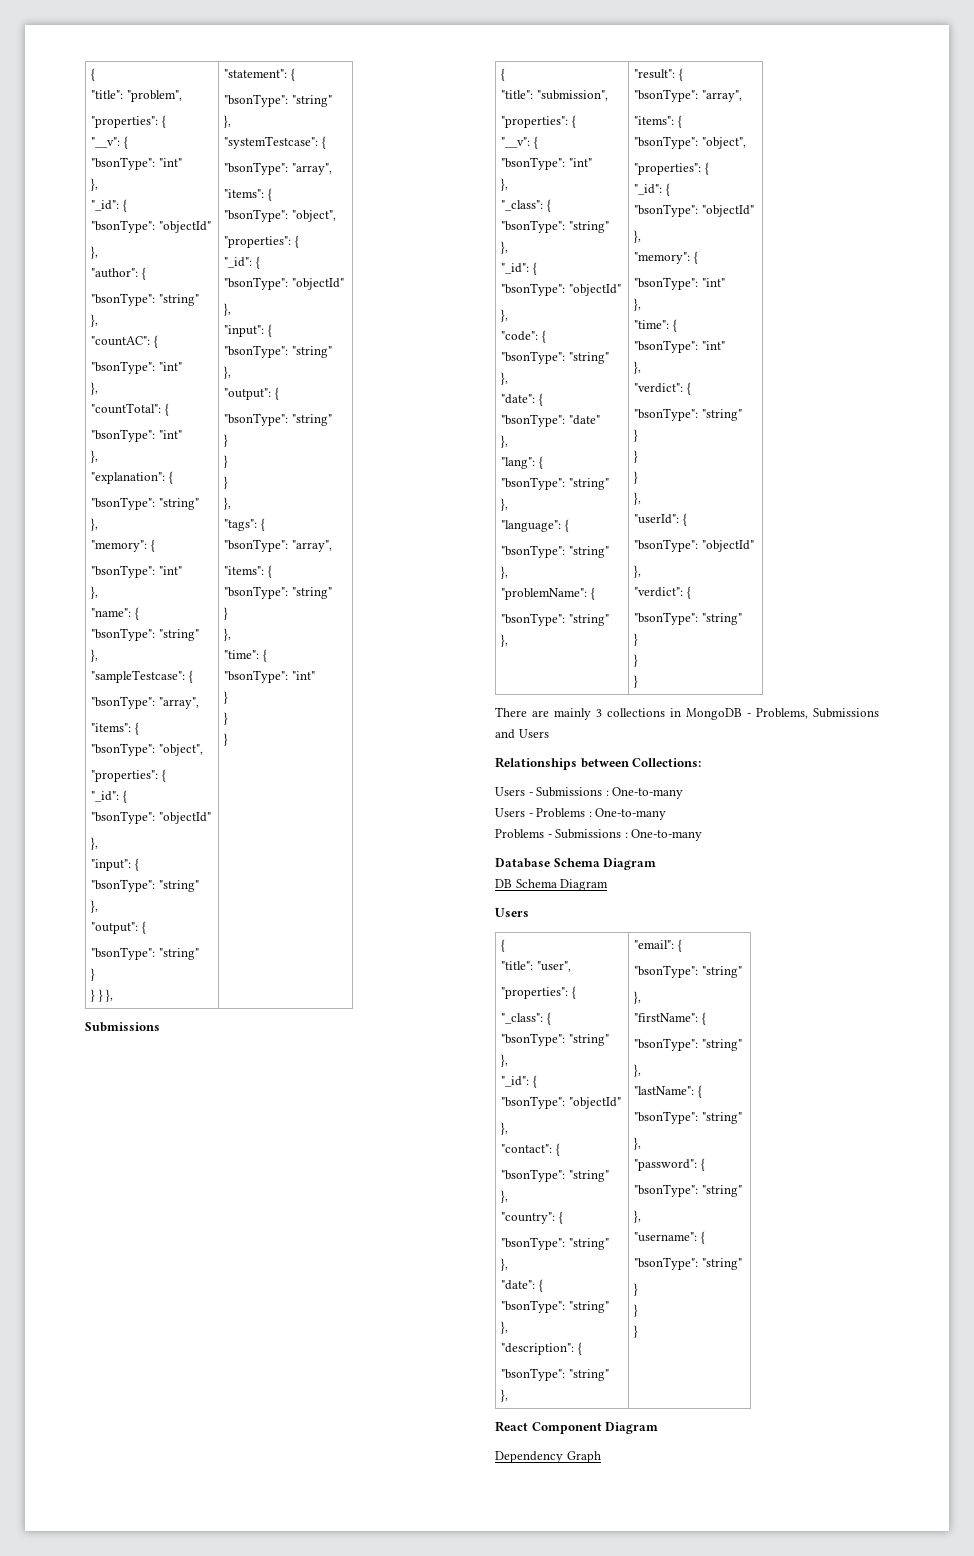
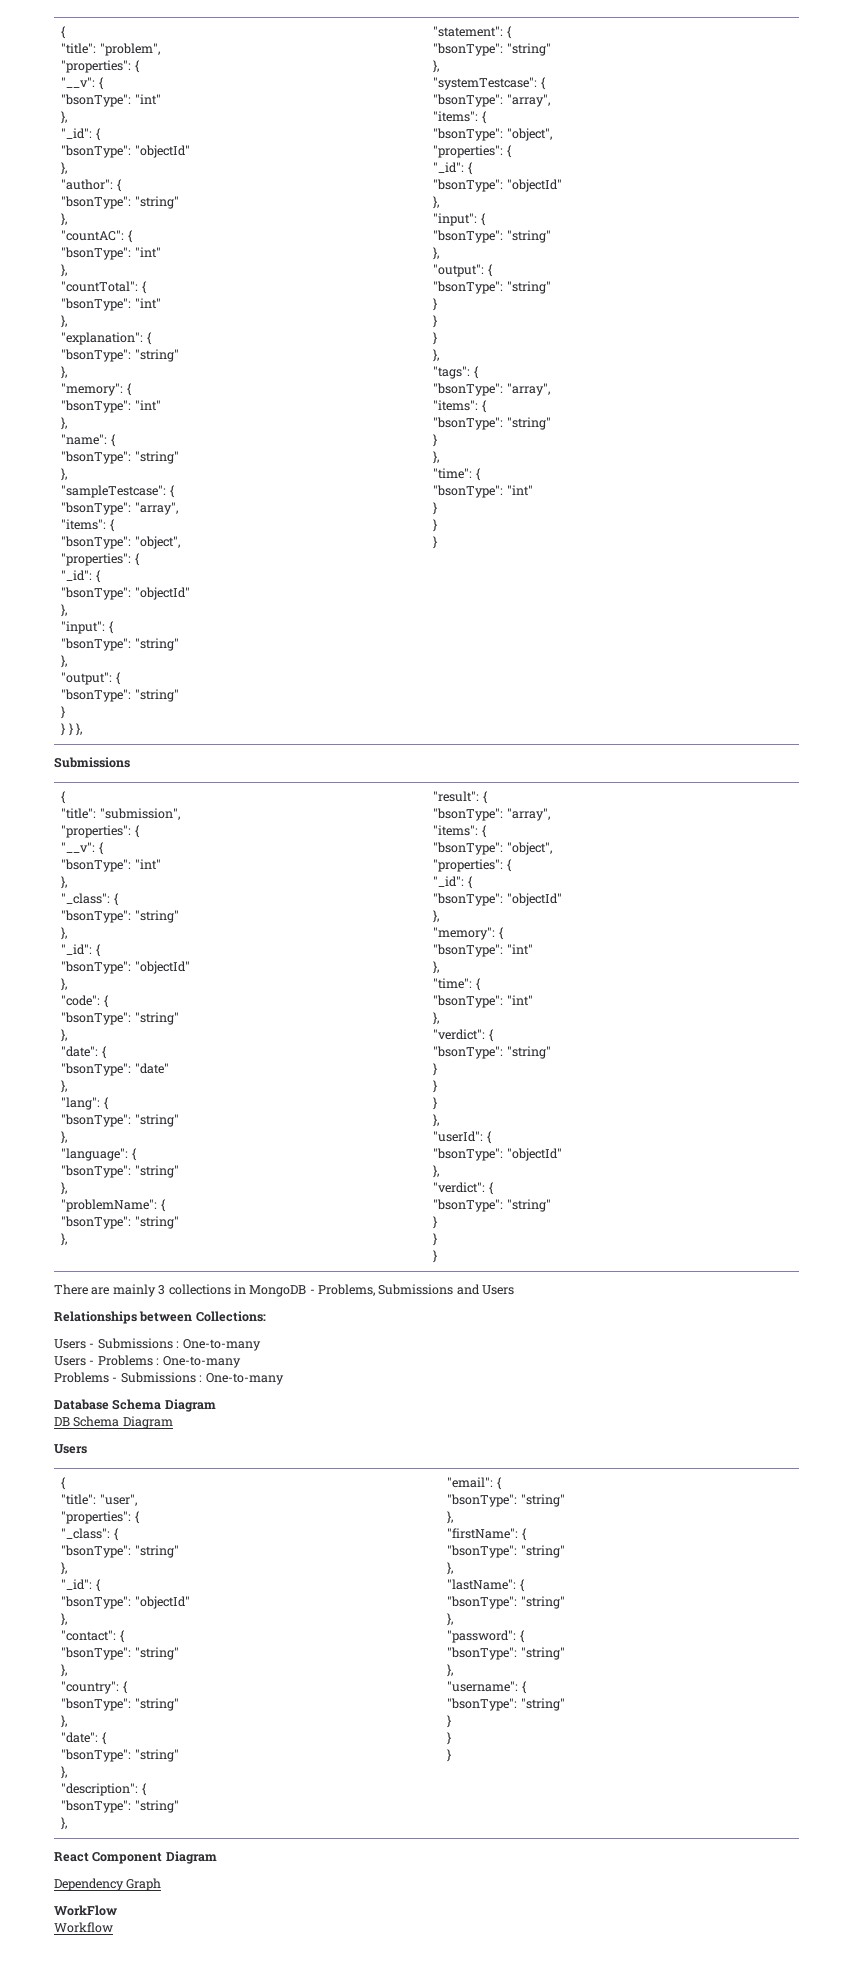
(601, 1457) none -> [54,1905,117,1916] [54,1922,113,1933] // WorkFlow // Workflow

